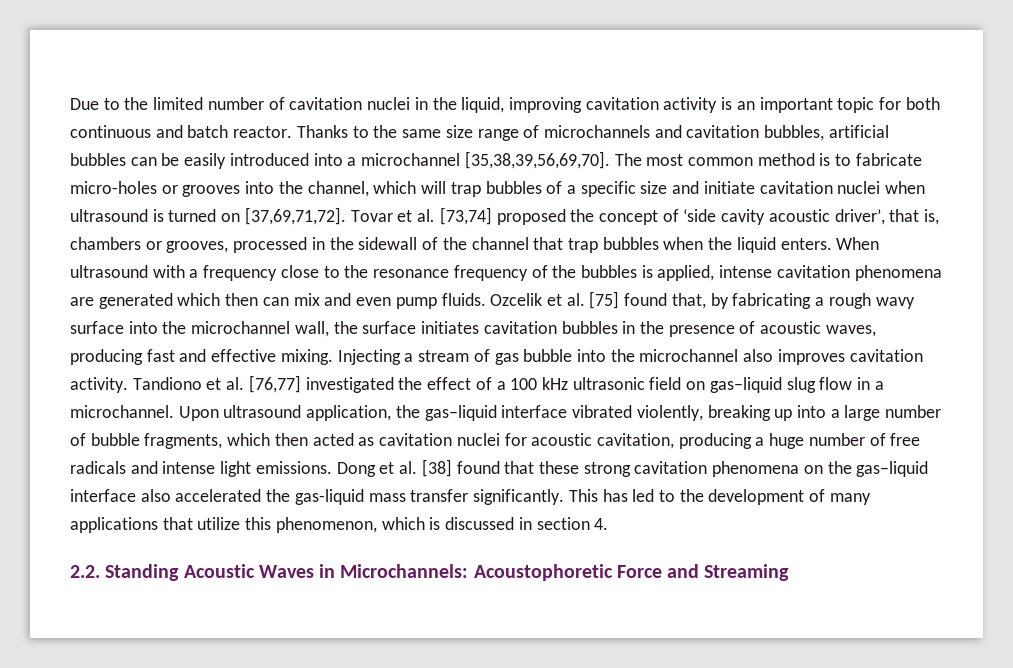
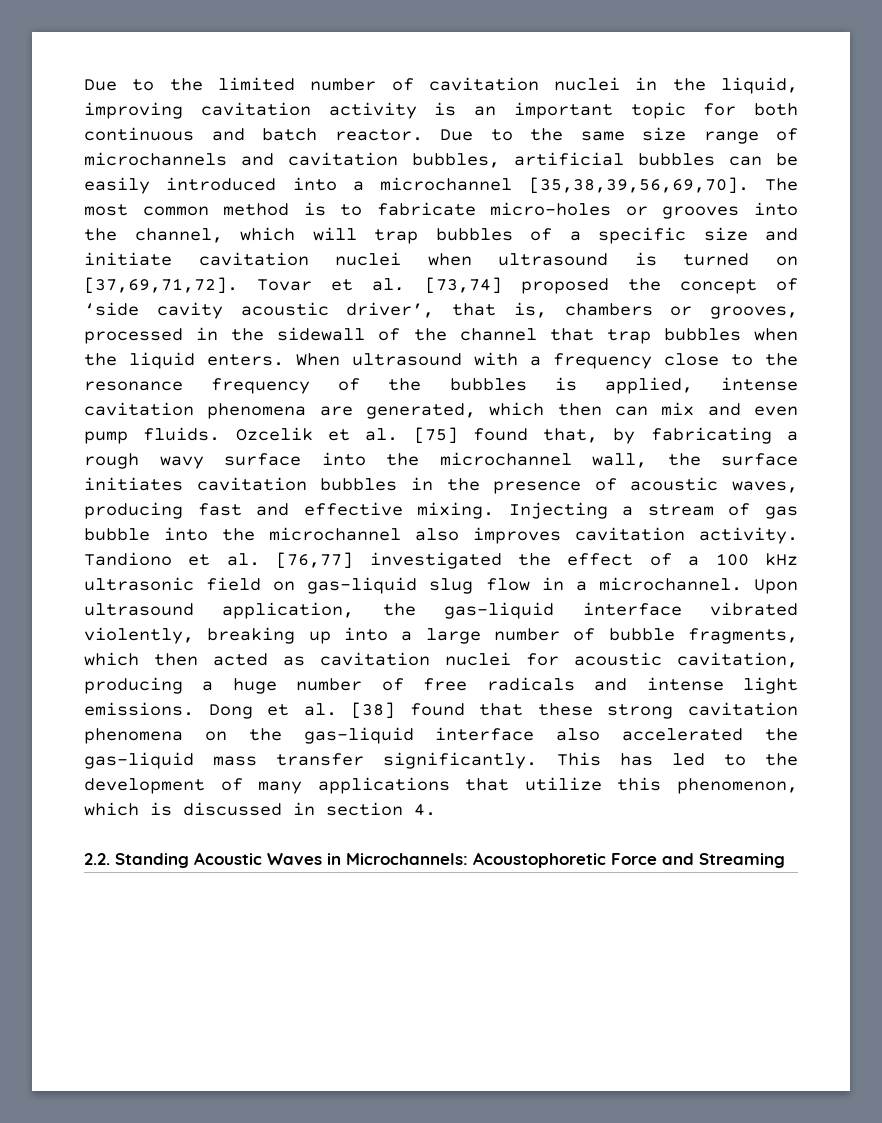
[296,125,348,138] Thanks -> [440,129,473,141] Due
[98,293,173,309] generated -> [365,403,476,419] generated,

